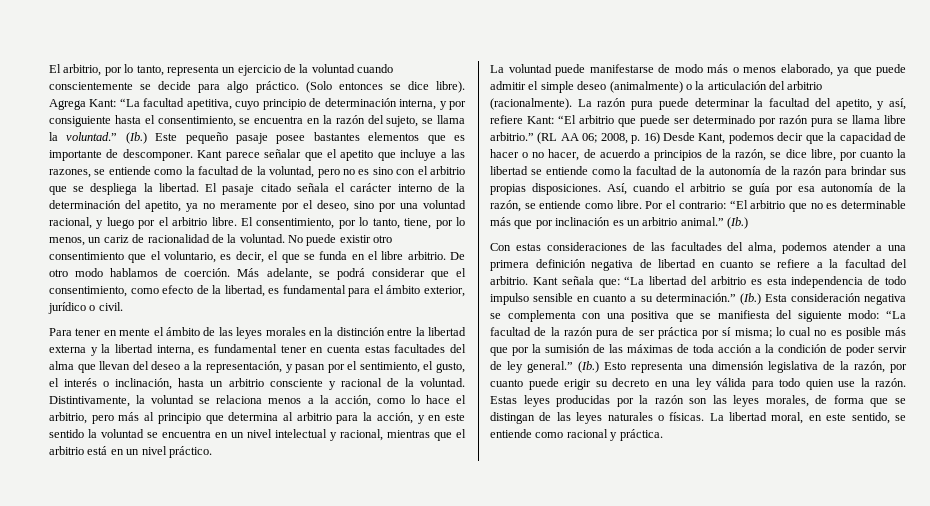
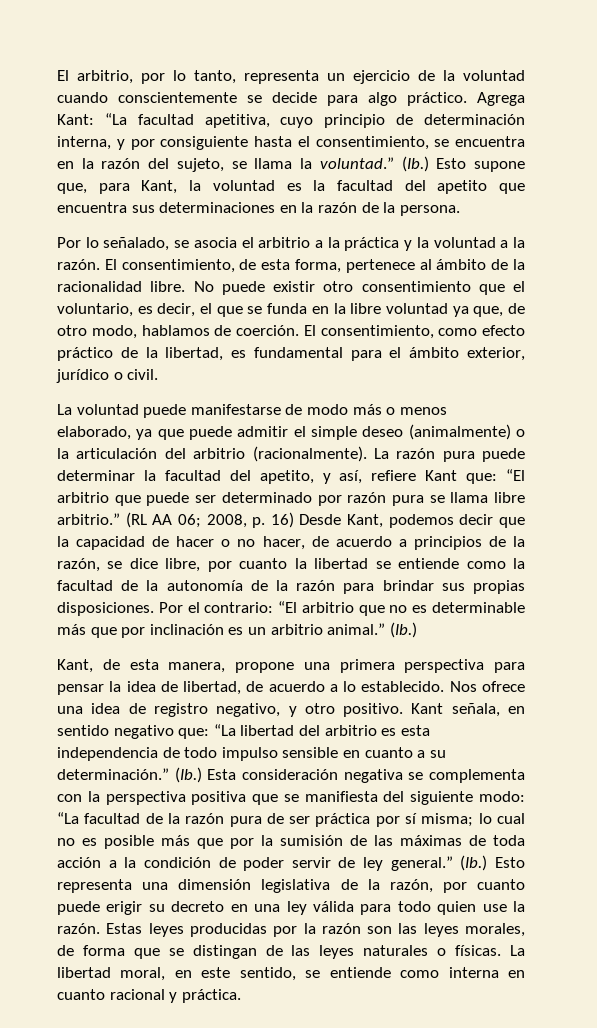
[305,81,466,93] (Solo entonces se dice libre). -> (467, 99) none
[155,132,465,144] [49,149,466,161] [49,166,465,178] [49,183,465,195] [49,200,466,212] [49,217,466,229] [49,234,285,246] Este pequeño pasaje posee bastantes elementos que es importante de descomponer. Kant parece señalar que el apetito que incluye a las razones, se entiende como la facultad de la voluntad, pero no es sino con el arbitrio que se despliega la libertad. El pasaje citado señala el carácter interno de la determinación del apetito, ya no meramente por el deseo, sino por una voluntad racional, y luego por el arbitrio libre. El consentimiento, por lo tanto, tiene, por lo menos, un cariz de racionalidad de la voluntad. -> [436,158,525,172] [57,180,525,194] [57,202,460,216] [57,237,525,251] [57,259,525,273] [57,281,186,292] Esto supone que, para Kant, la voluntad es la facultad del apetito que encuentra sus determinaciones en la razón de la persona. // Por lo señalado, se asocia el arbitrio a la práctica y la voluntad a la razón. El consentimiento, de esta forma, pertenece al ámbito de la racionalidad libre.
[367,251,465,260] [49,268,466,280] el libre arbitrio. De otro modo hablamos de coerción. Más adelante, se podrá considerar que el -> [333,303,525,317] [57,325,316,339] la libre voluntad ya que, de otro modo, hablamos de coerción. El
(194, 289) none -> [57,347,113,361] práctico
[49,327,466,339] [49,344,467,356] [49,361,465,373] [49,378,465,390] [49,395,466,407] [49,412,466,424] [49,429,466,441] [49,446,212,458] // Para tener en mente el ámbito de las leyes morales en la distinción entre la libertad externa y la libertad interna, es fundamental tener en cuenta estas facultades del alma que llevan del deseo a la representación, y pasan por el sentimiento, el gusto, el interés o inclinación, hasta un arbitrio consciente y racional de la voluntad. Distintivamente, la voluntad se relaciona menos a la acción, como lo hace el arbitrio, pero más al principio que determina al arbitrio para la acción, y en este sentido la voluntad se encuentra en un nivel intelectual y racional, mientras que el arbitrio está en un nivel práctico. -> (159, 374) none
[527,116,554,124] Kant: -> [425,470,498,484] Kant que:
[607,183,906,195] [490,200,642,212] Así, cuando el arbitrio se guía por esa autonomía de la razón, se entiende como libre. -> (154, 609) none
[490,242,907,254] [490,259,907,271] [490,276,594,285] Con estas consideraciones de las facultades del alma, podemos atender a una primera definición negativa de libertad en cuanto se refiere a la facultad del arbitrio. Kant señala -> [57,659,525,673] [57,681,525,695] [57,703,525,717] [57,725,174,739] Kant, de esta manera, propone una primera perspectiva para pensar la idea de libertad, de acuerdo a lo establecido. Nos ofrece una idea de registro negativo, y otro positivo. Kant señala, en sentido negativo
[606,313,625,319] una -> [87,791,186,805] la perspectiva
(564, 435) none -> [448,967,525,978] [57,989,105,1000] interna en cuanto

